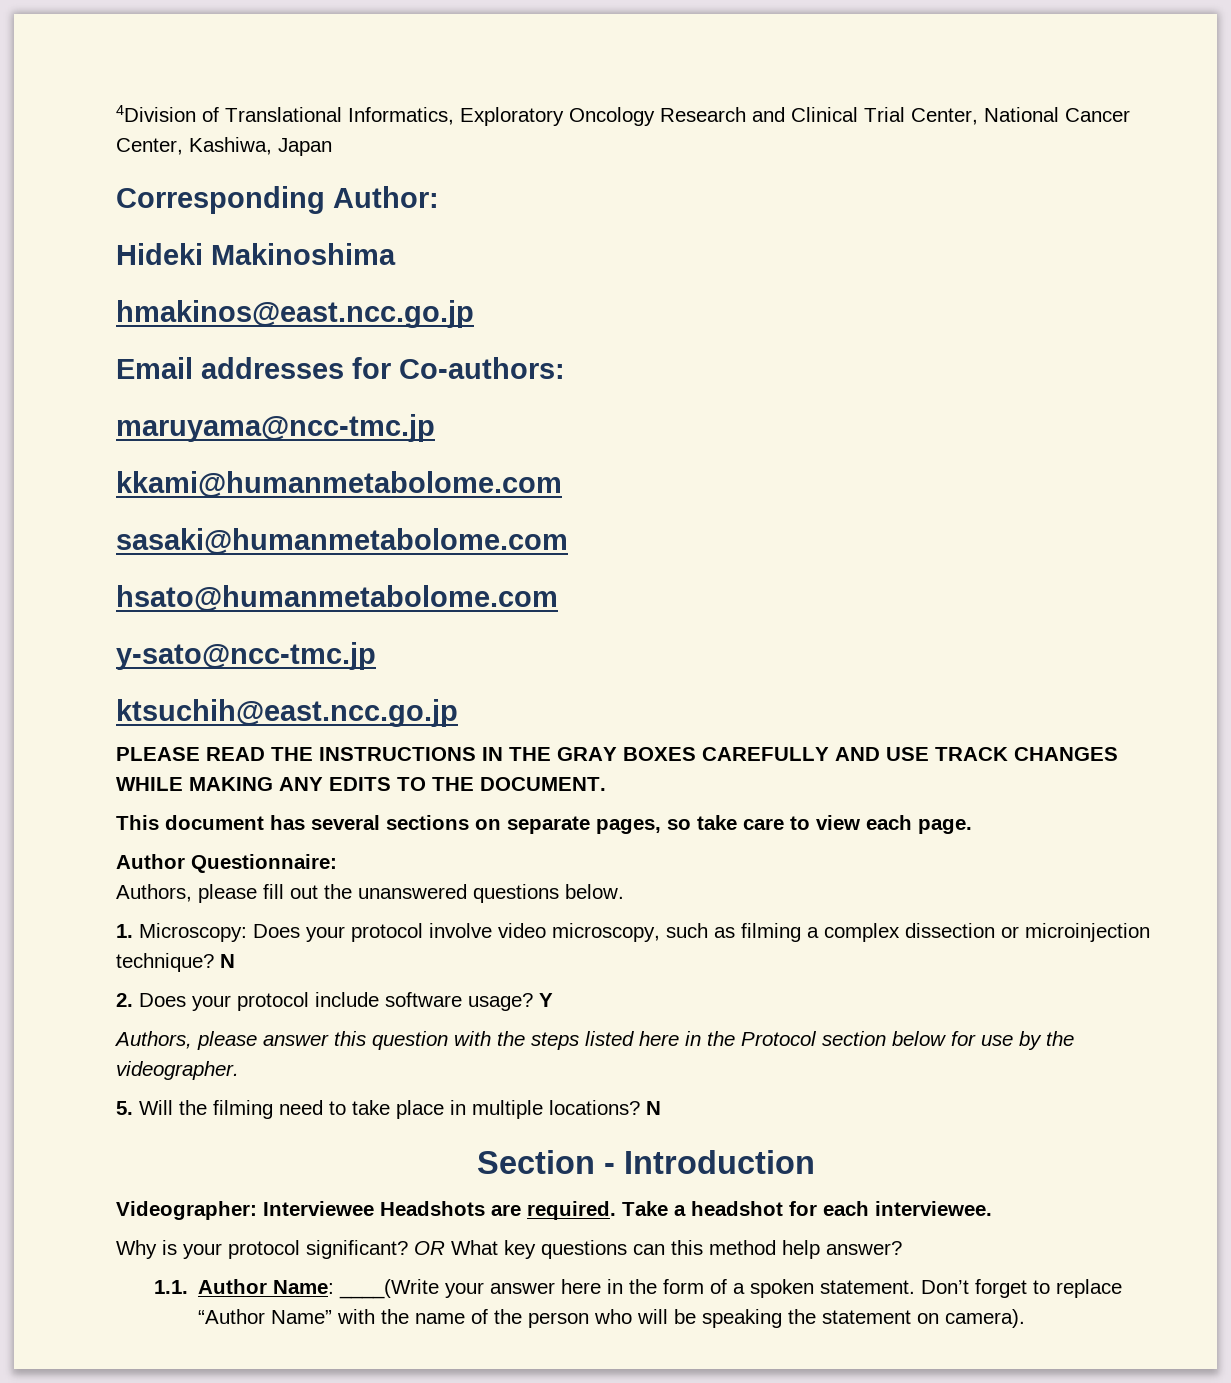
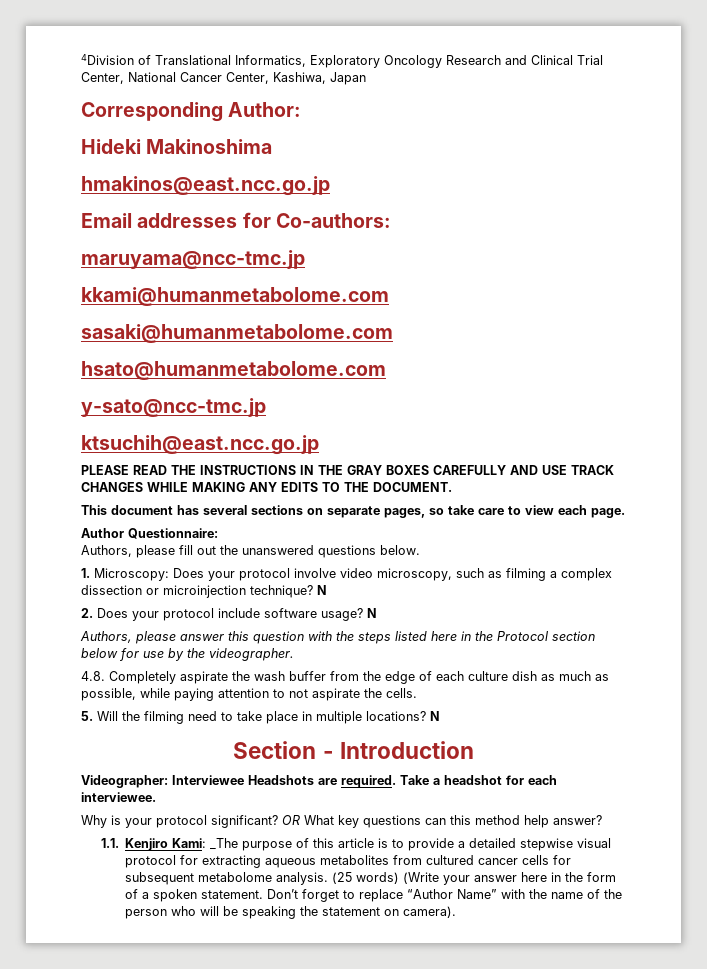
[539,993,553,1007] Y -> [367,608,377,618] N
(239, 1070) none -> [81,671,609,684] [81,688,417,701] // 4.8. Completely aspirate the wash buffer from the edge of each culture dish as much as possible, while paying attention to not aspirate the cells.
[198,1279,440,1299] Author Name: ____(Write -> [125,838,612,851] [125,855,572,868] [125,872,440,885] Kenjiro Kami: _The purpose of this article is to provide a detailed stepwise visual protocol for extracting aqueous metabolites from cultured cancer cells for subsequent metabolome analysis. (25 words) (Write

